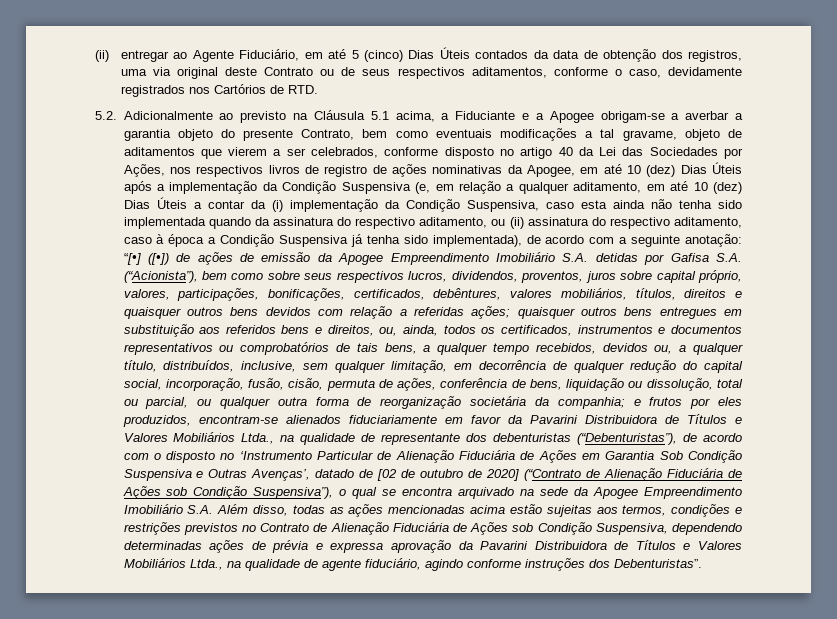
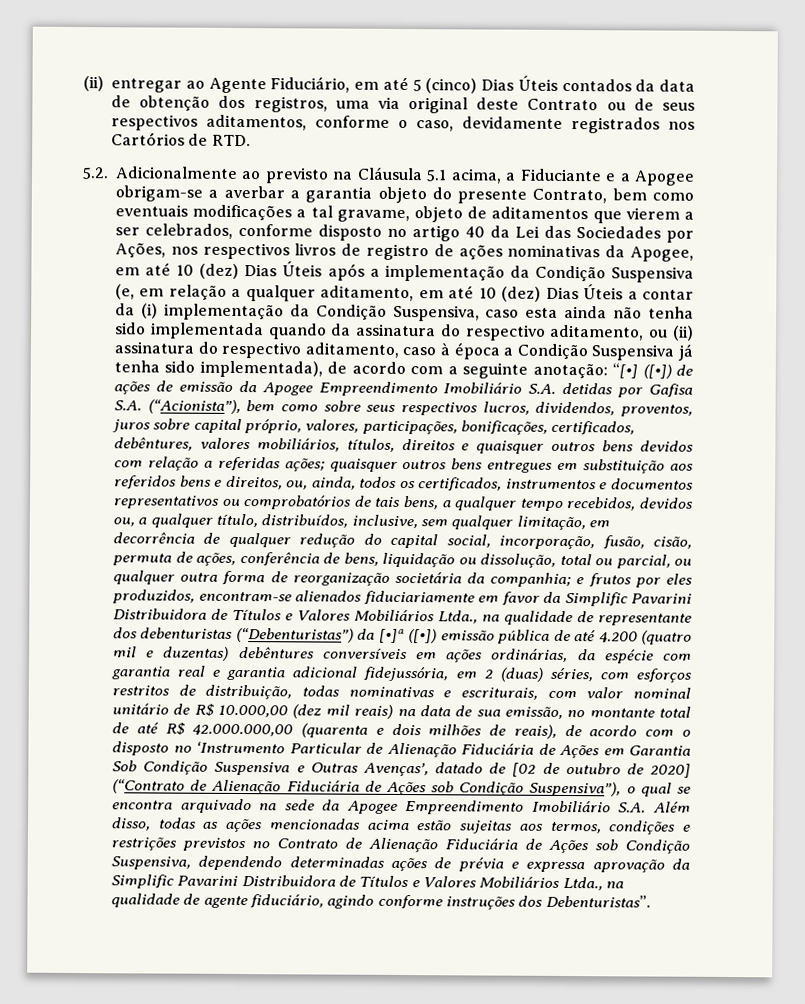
(522, 419) none -> [564,591,628,607] Simplific
[577,433,678,445] (“Debenturistas”), -> [235,627,692,645] [113,646,693,664] [111,665,693,683] [112,684,692,700] [112,703,691,719] [112,722,557,739] (“Debenturistas”) da [•]ª ([•]) emissão pública de até 4.200 (quatro mil e duzentas) debêntures conversíveis em ações ordinárias, da espécie com garantia real e garantia adicional fidejussória, em 2 (duas) séries, com esforços restritos de distribuição, todas nominativas e escriturais, com valor nominal unitário de R$ 10.000,00 (dez mil reais) na data de sua emissão, no montante total de até R$ 42.000.000,00 (quarenta e dois milhões de reais),
(473, 545) none -> [111,874,174,889] Simplific

